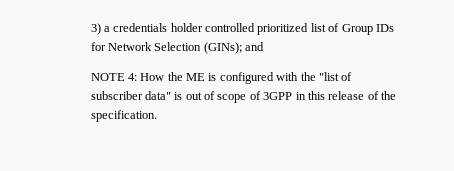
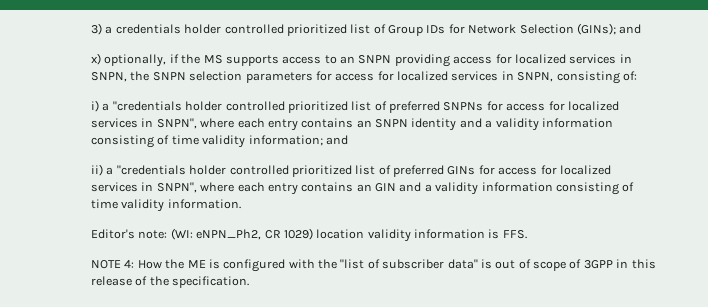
(264, 46) none -> [91,53,632,67] [91,71,637,84] [91,100,619,113] [91,118,613,131] [91,135,348,148] [91,164,611,177] [91,182,635,195] [91,199,241,212] [91,228,527,242] // x) optionally, if the MS supports access to an SNPN providing access for localized services in SNPN, the SNPN selection parameters for access for localized services in SNPN, consisting of: // i) a "credentials holder controlled prioritized list of preferred SNPNs for access for localized services in SNPN", where each entry contains an SNPN identity and a validity information consisting of time validity information; and // ii) a "credentials holder controlled prioritized list of preferred GINs for access for localized services in SNPN", where each entry contains an GIN and a validity information consisting of time validity information. // Editor's note: (WI: eNPN_Ph2, CR 1029) location validity information is FFS.

